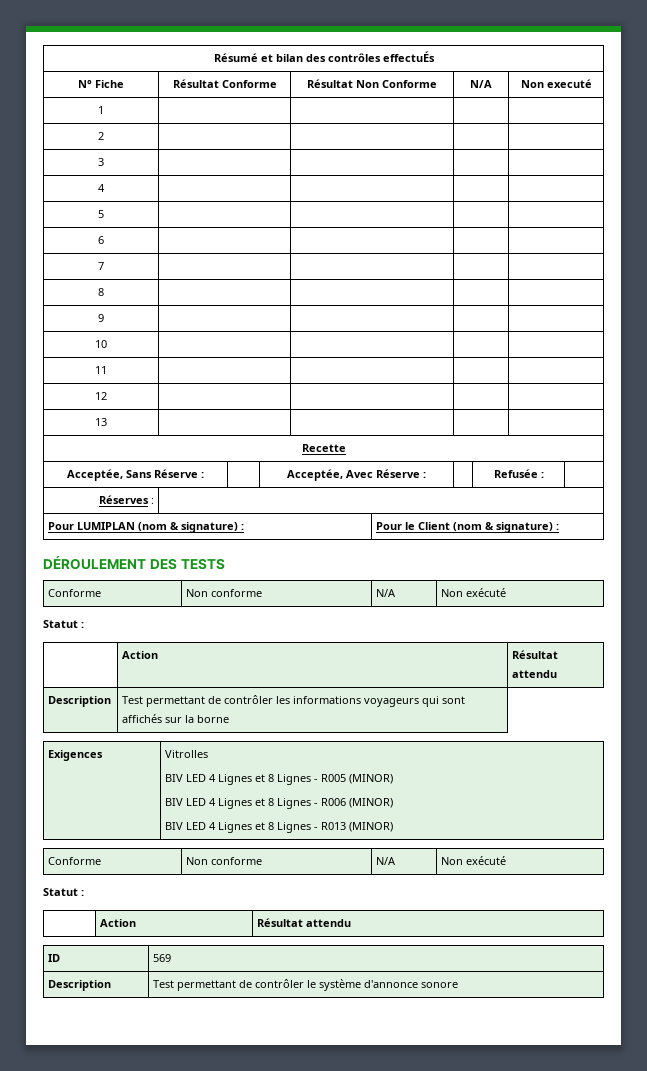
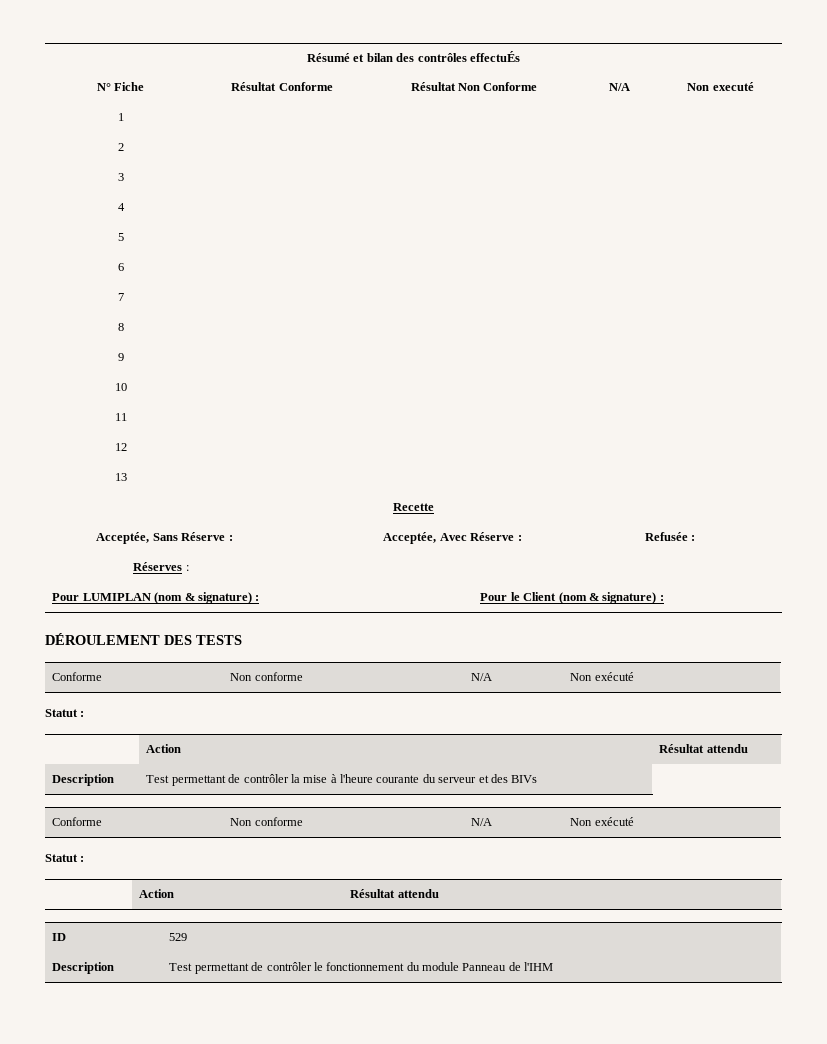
[276,696,466,707] [122,714,230,723] [48,750,104,761] [165,750,209,758] [165,774,394,785] [165,798,394,809] [165,822,394,833] les informations voyageurs qui sont affichés sur la borne // Exigences | Vitrolles // BIV LED 4 Lignes et 8 Lignes - R005 (MINOR) // BIV LED 4 Lignes et 8 Lignes - R006 (MINOR) // BIV LED 4 Lignes et 8 Lignes - R013 (MINOR) -> [290,774,538,783] la mise à l'heure courante du serveur et des BIVs
[153,954,172,962] 569 -> [169,933,188,941] 529
[319,979,459,991] système d'annonce sonore -> [326,962,554,971] fonctionnement du module Panneau de l'IHM

